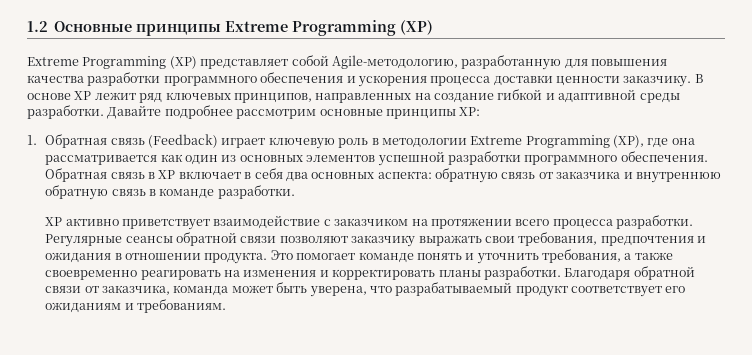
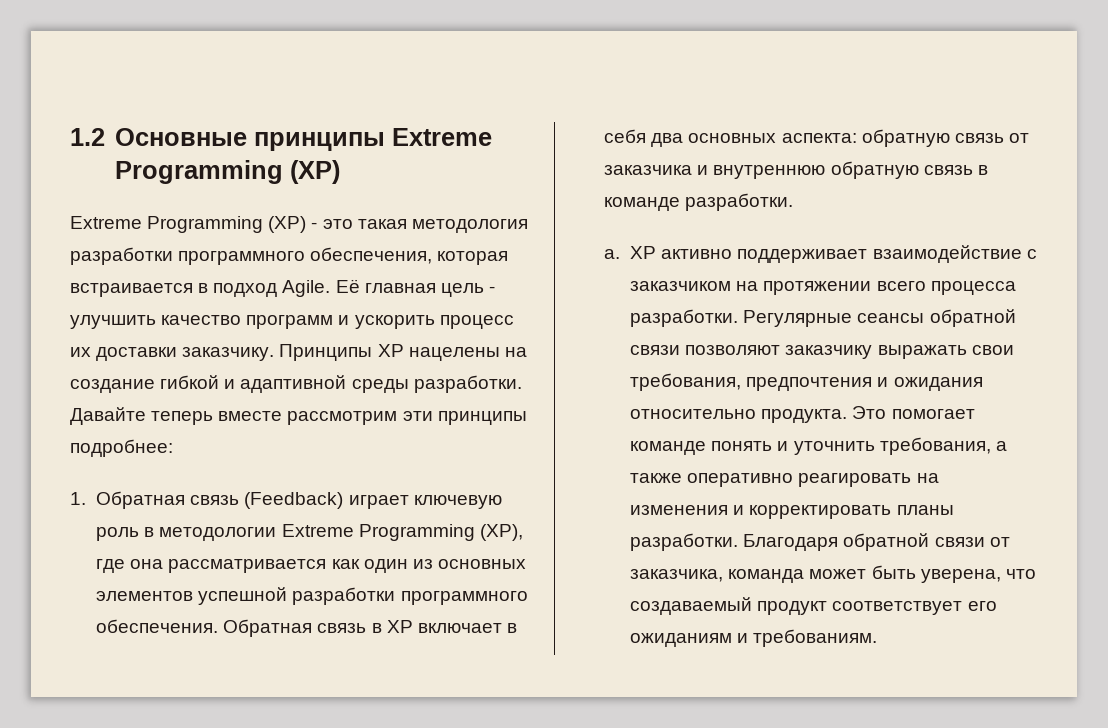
[200,55,667,70] [27,72,703,87] [27,91,412,103] представляет собой Agile-методологию, разработанную для повышения качества разработки программного обеспечения и ускорения процесса доставки ценности заказчику. В основе XP лежит ряд ключевых принципов, направленных -> [311,219,528,233] [70,247,509,265] [70,279,495,297] [70,315,514,329] [70,344,500,361] - это такая методология разработки программного обеспечения, которая встраивается в подход Agile. Её главная цель - улучшить качество программ и ускорить процесс их доставки заказчику. Принципы XP нацелены
[164,105,481,119] подробнее рассмотрим основные принципы XP: -> [151,411,527,425] [70,439,173,457] теперь вместе рассмотрим эти принципы подробнее:
(295, 192) none -> [604,249,621,259] a.
[122,219,211,230] приветствует -> [737,249,868,263] поддерживает
[114,253,202,260] в отношении -> [630,409,757,419] относительно
[45,270,138,280] своевременно -> [687,473,794,487] оперативно
[395,282,513,296] разрабатываемый -> [630,597,753,615] создаваемый

